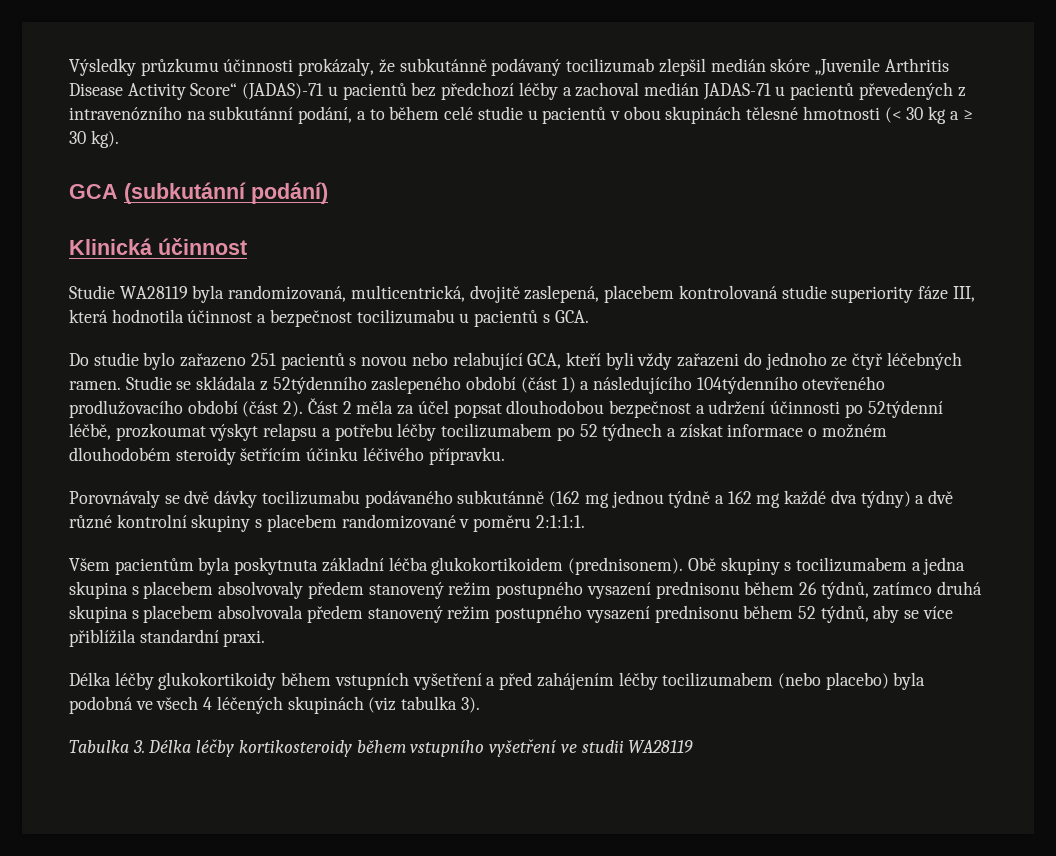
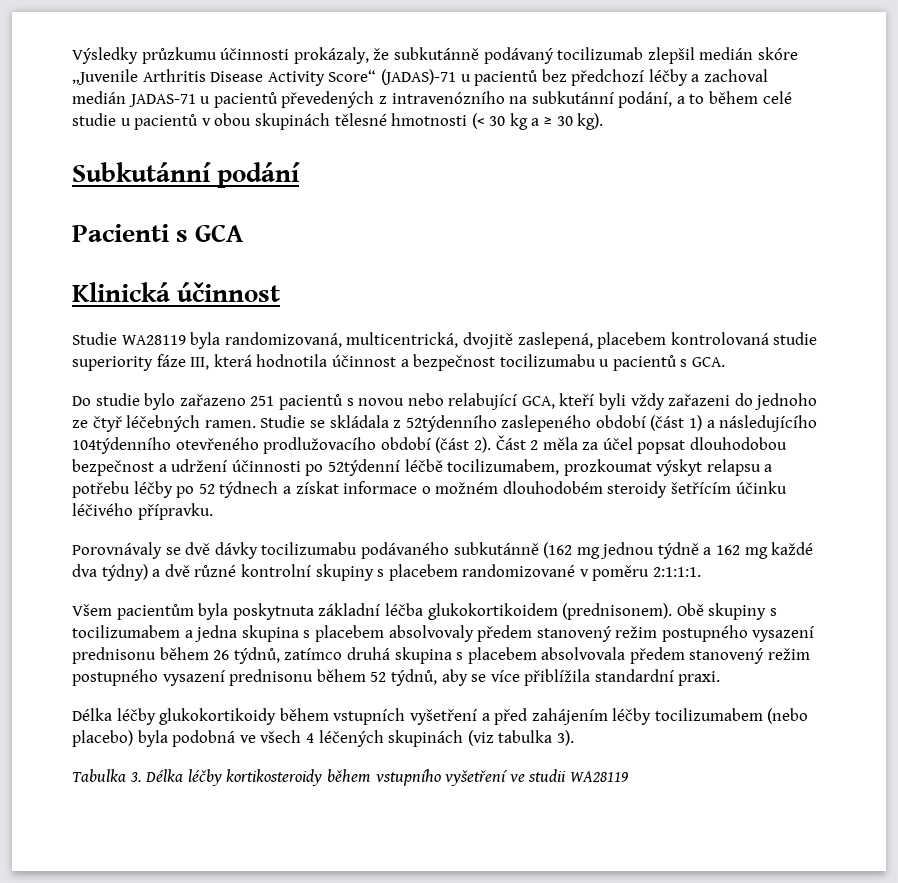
(119, 139) none -> [72,162,301,188] [72,224,189,242] Subkutánní podání // Pacienti s
[124,182,328,204] (subkutánní podání) -> (244, 233) none
[69,423,111,440] léčbě, -> [404,459,560,475] léčbě tocilizumabem,
[441,423,553,438] tocilizumabem -> (173, 489) none

